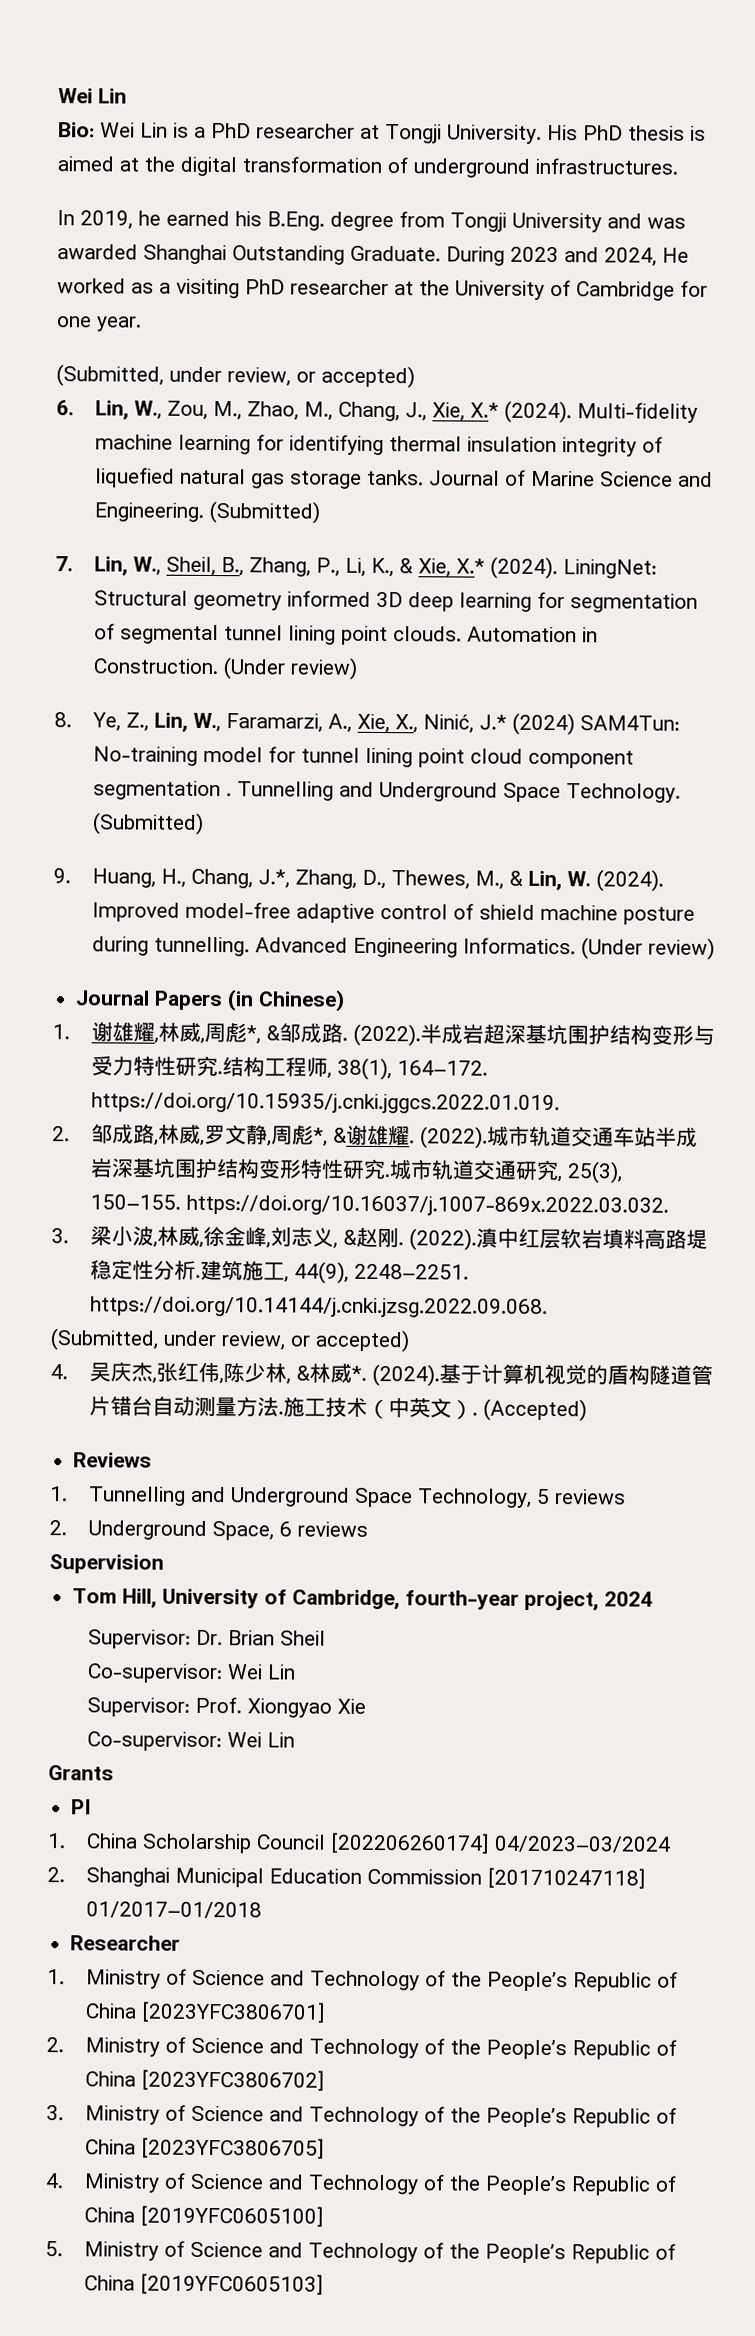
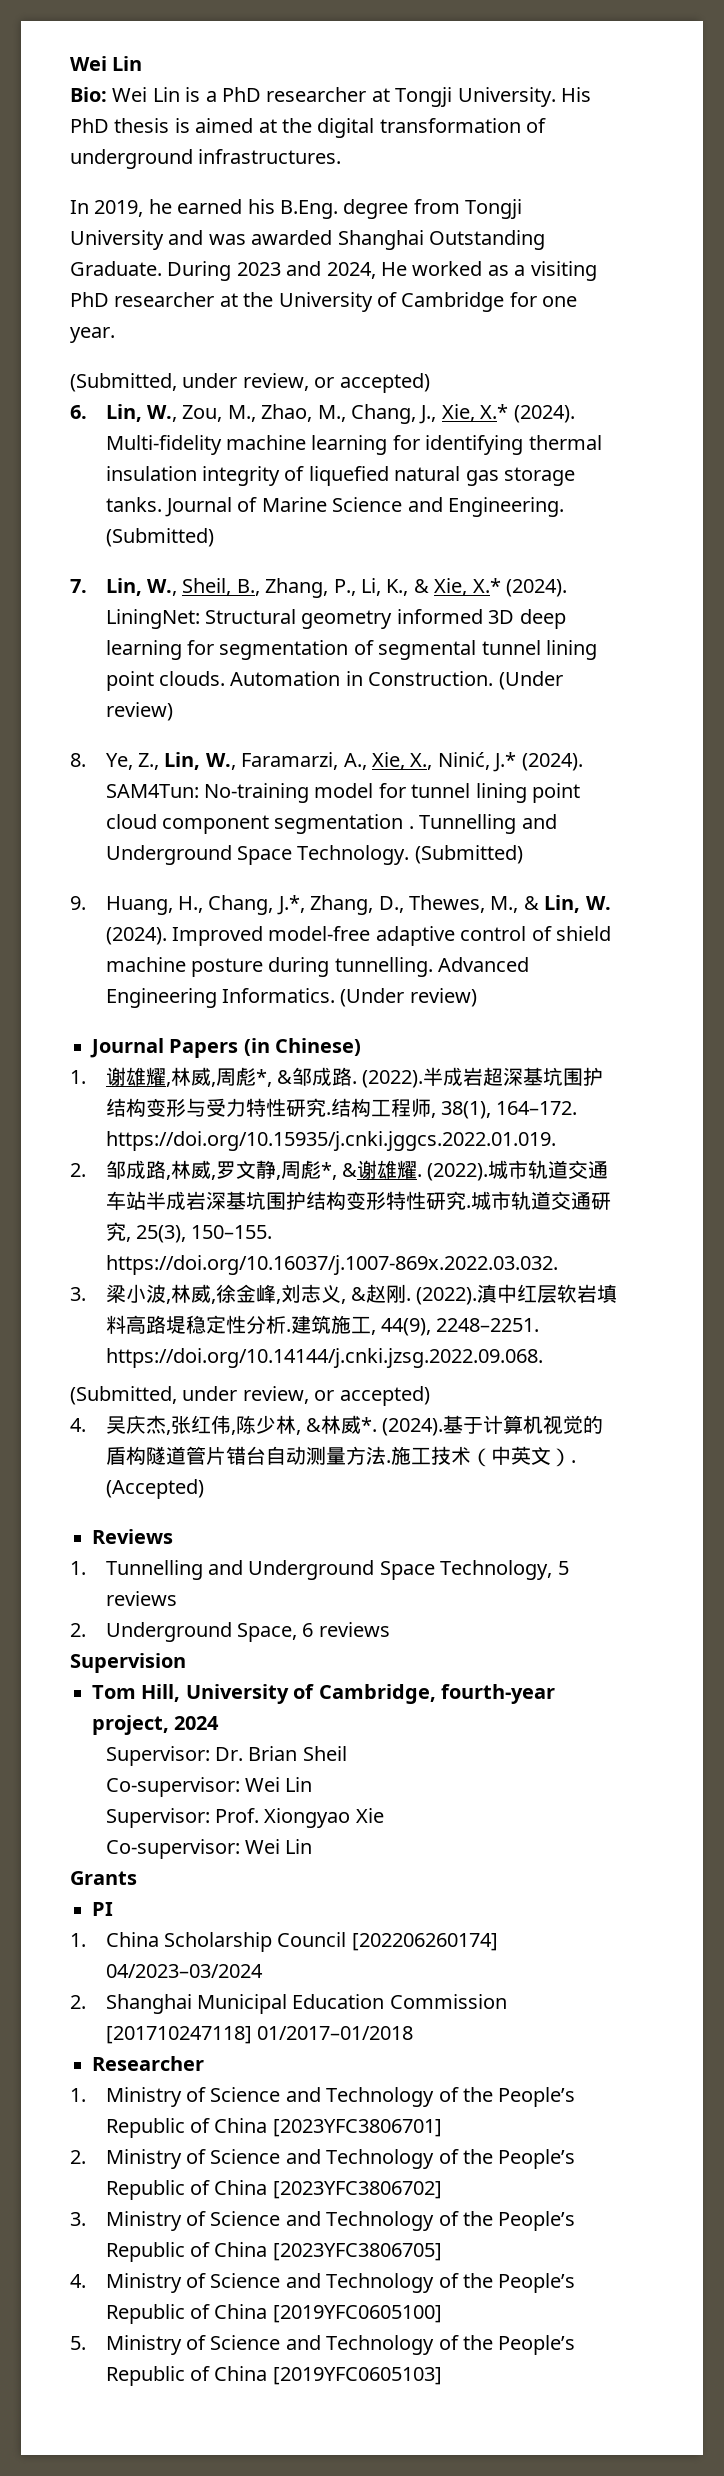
[512,712,576,736] (2024) -> [521,753,583,771] (2024).

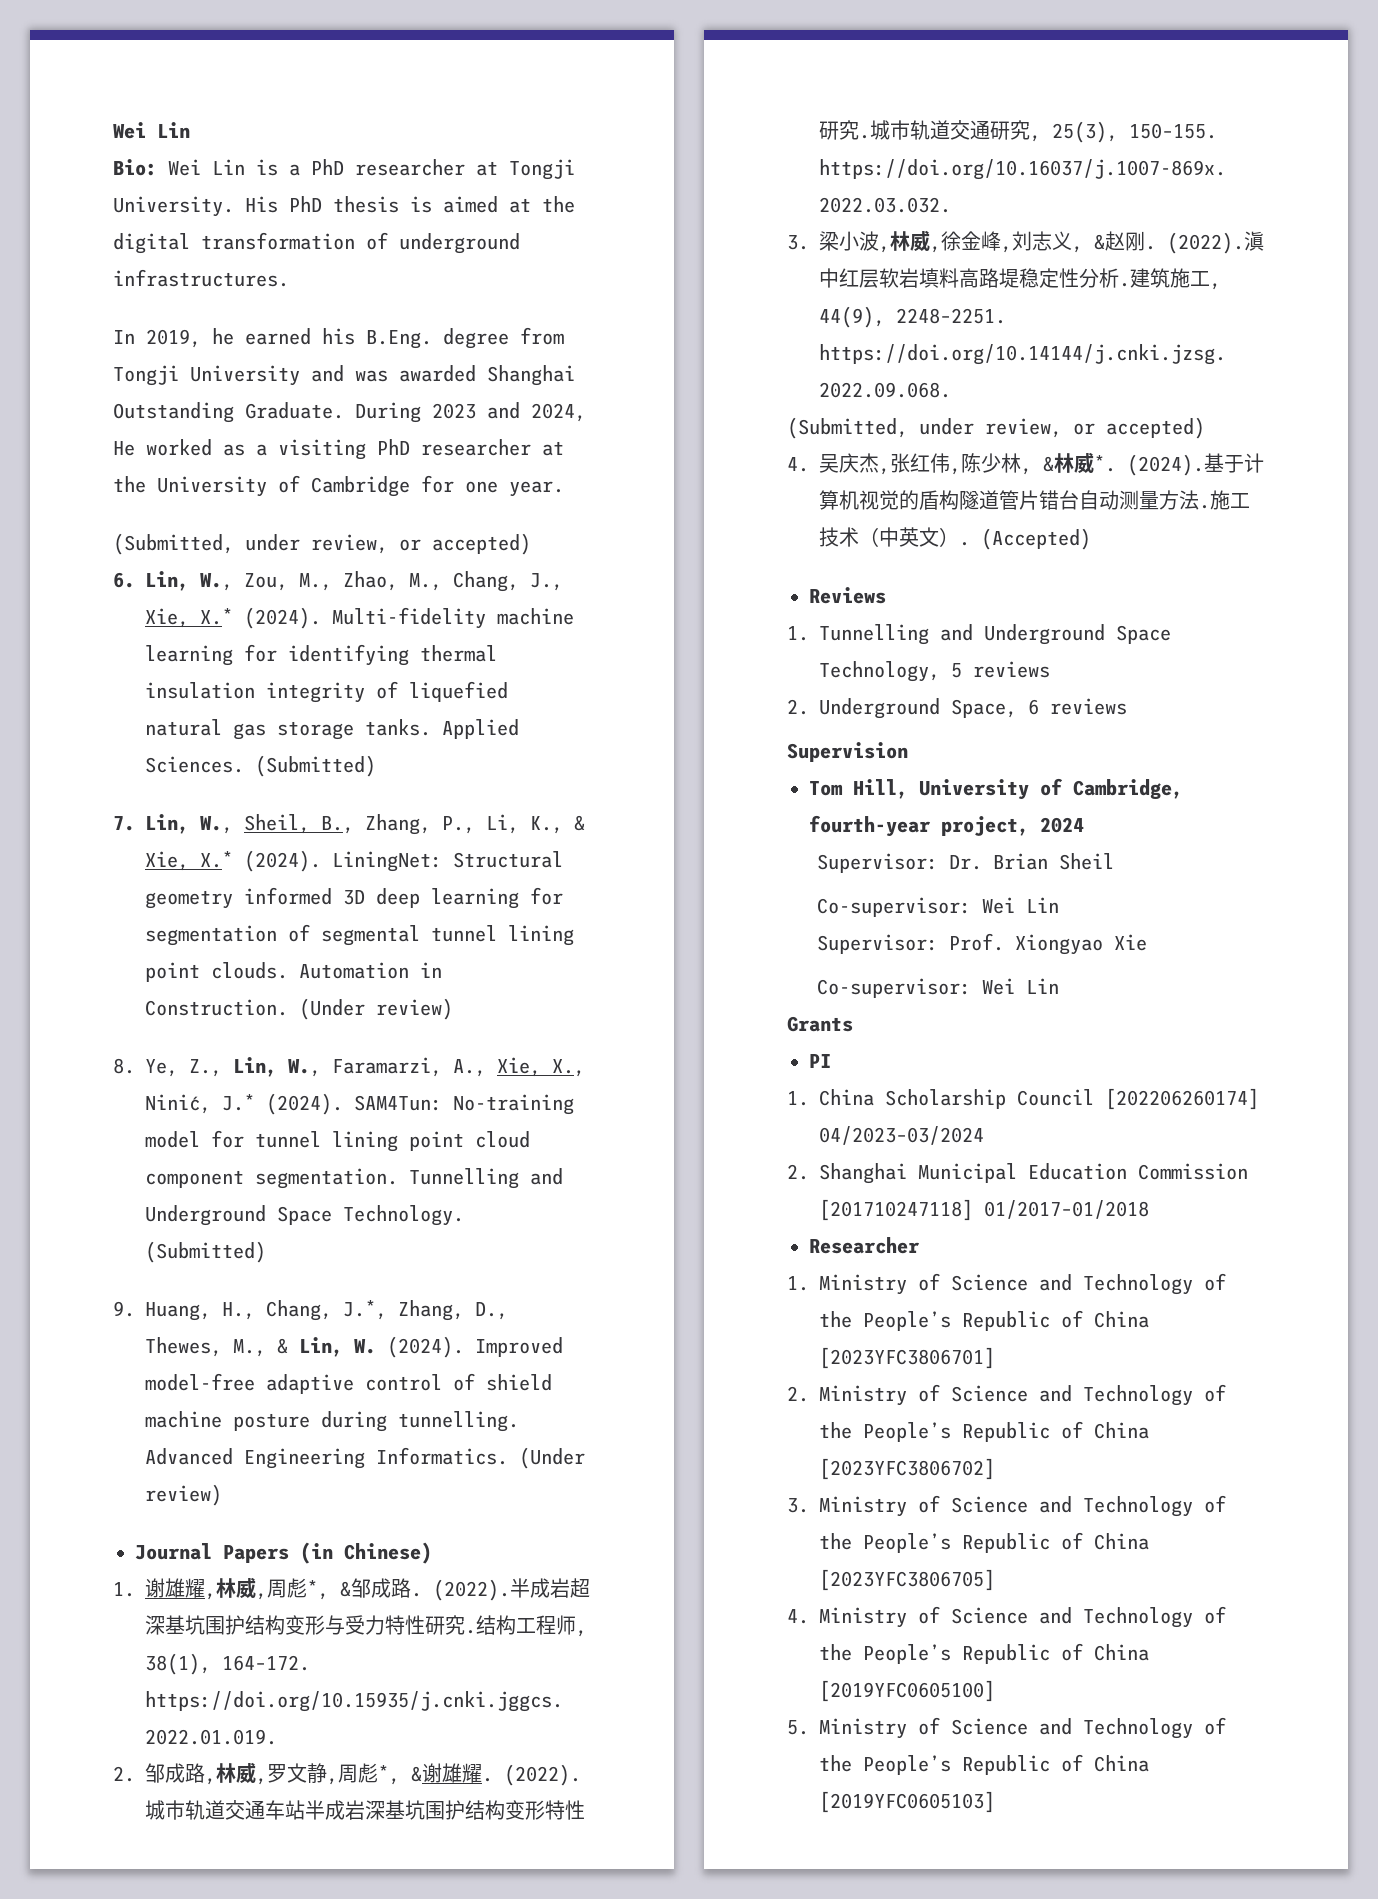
[164,497,564,517] Journal of Marine Science and Engineering. -> [442,719,519,739] [145,756,244,773] Applied Sciences.
[274,814,414,834] segmentation . -> [255,1168,398,1189] segmentation.

